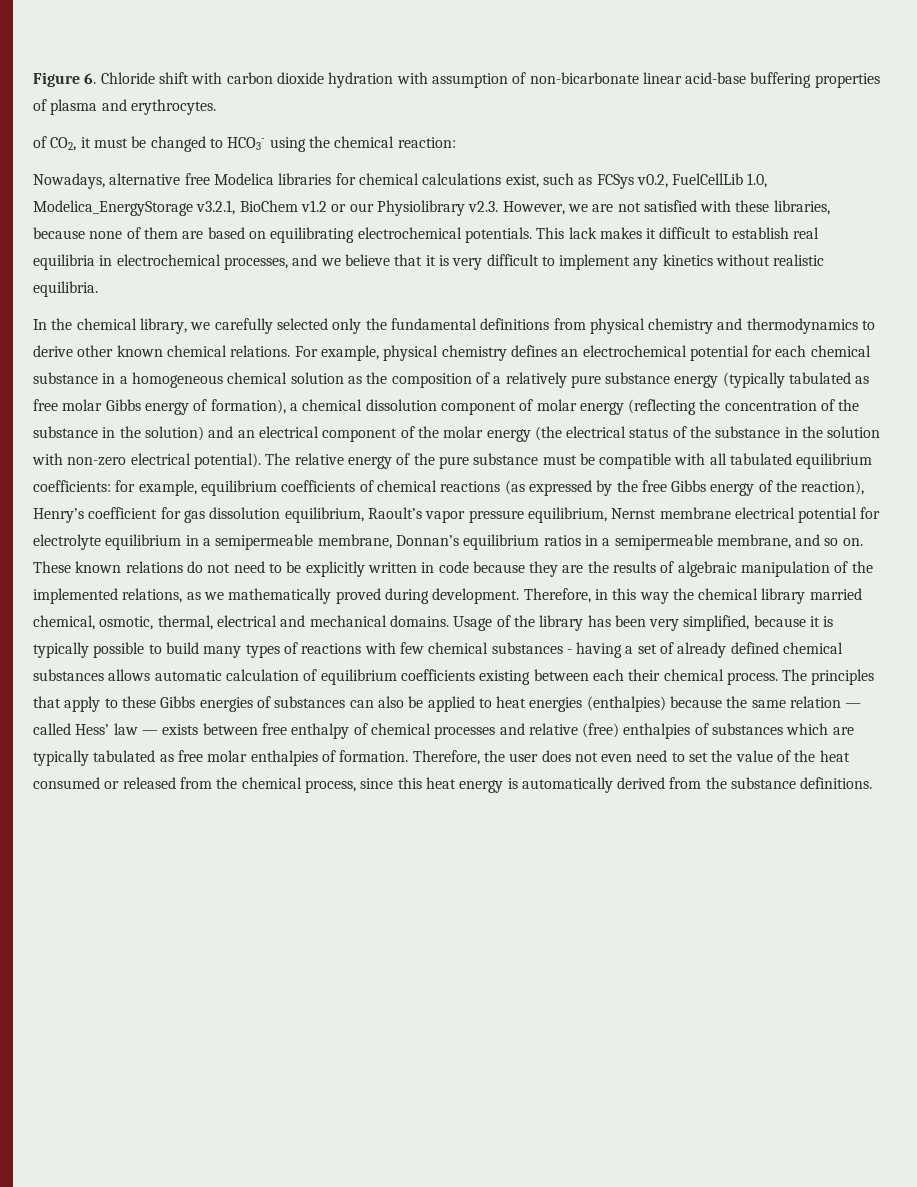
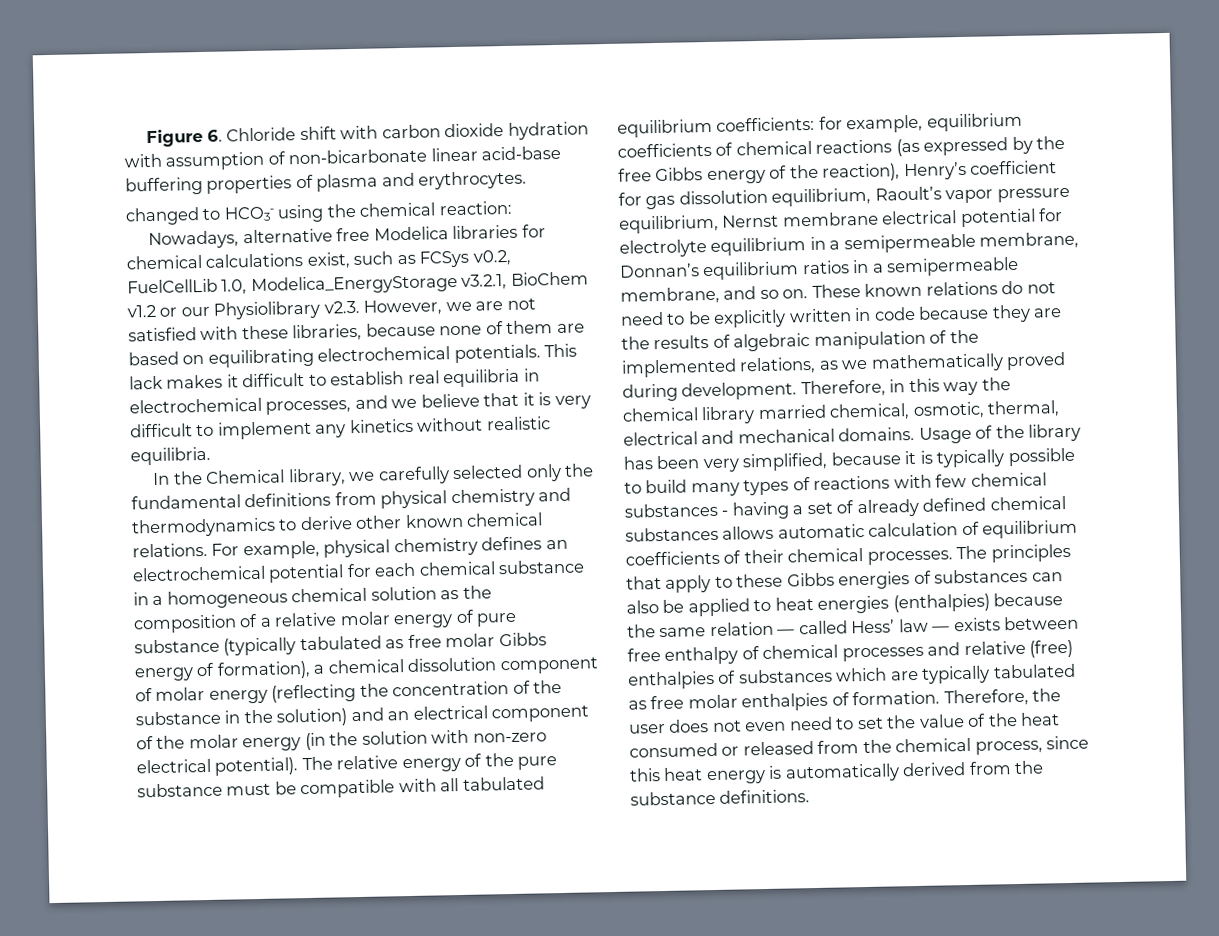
[33,136,147,151] of CO2, it must be -> (528, 180) none
[76,318,137,330] chemical -> [205,469,286,484] Chemical
[505,372,719,388] relatively pure substance energy -> [274,609,518,629] [134,638,220,654] relative molar energy of pure substance
[534,426,798,441] (the electrical status of the substance in -> [304,732,326,751] (in
[479,669,624,685] existing between each -> [723,550,742,564] of
[726,672,778,685] process. -> [866,550,953,565] processes.

